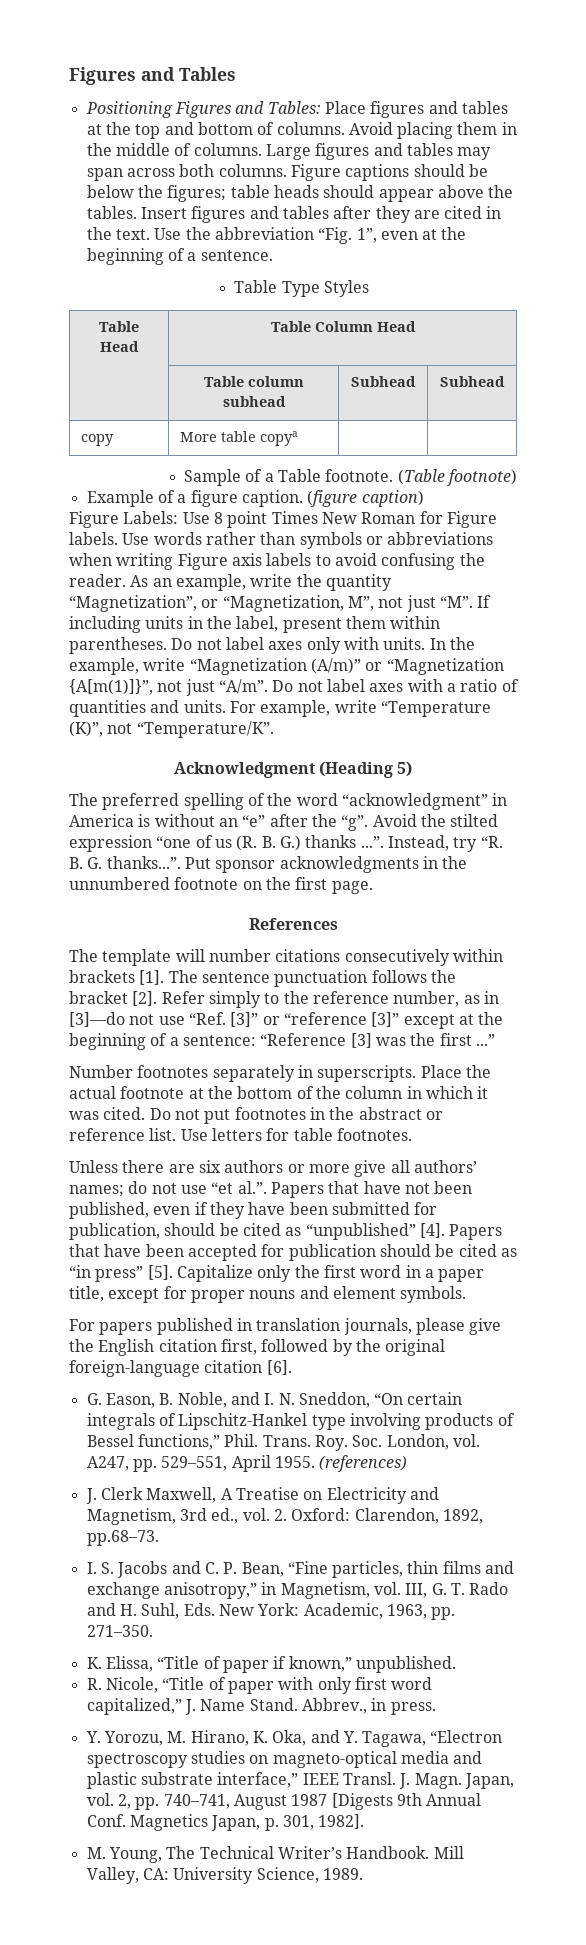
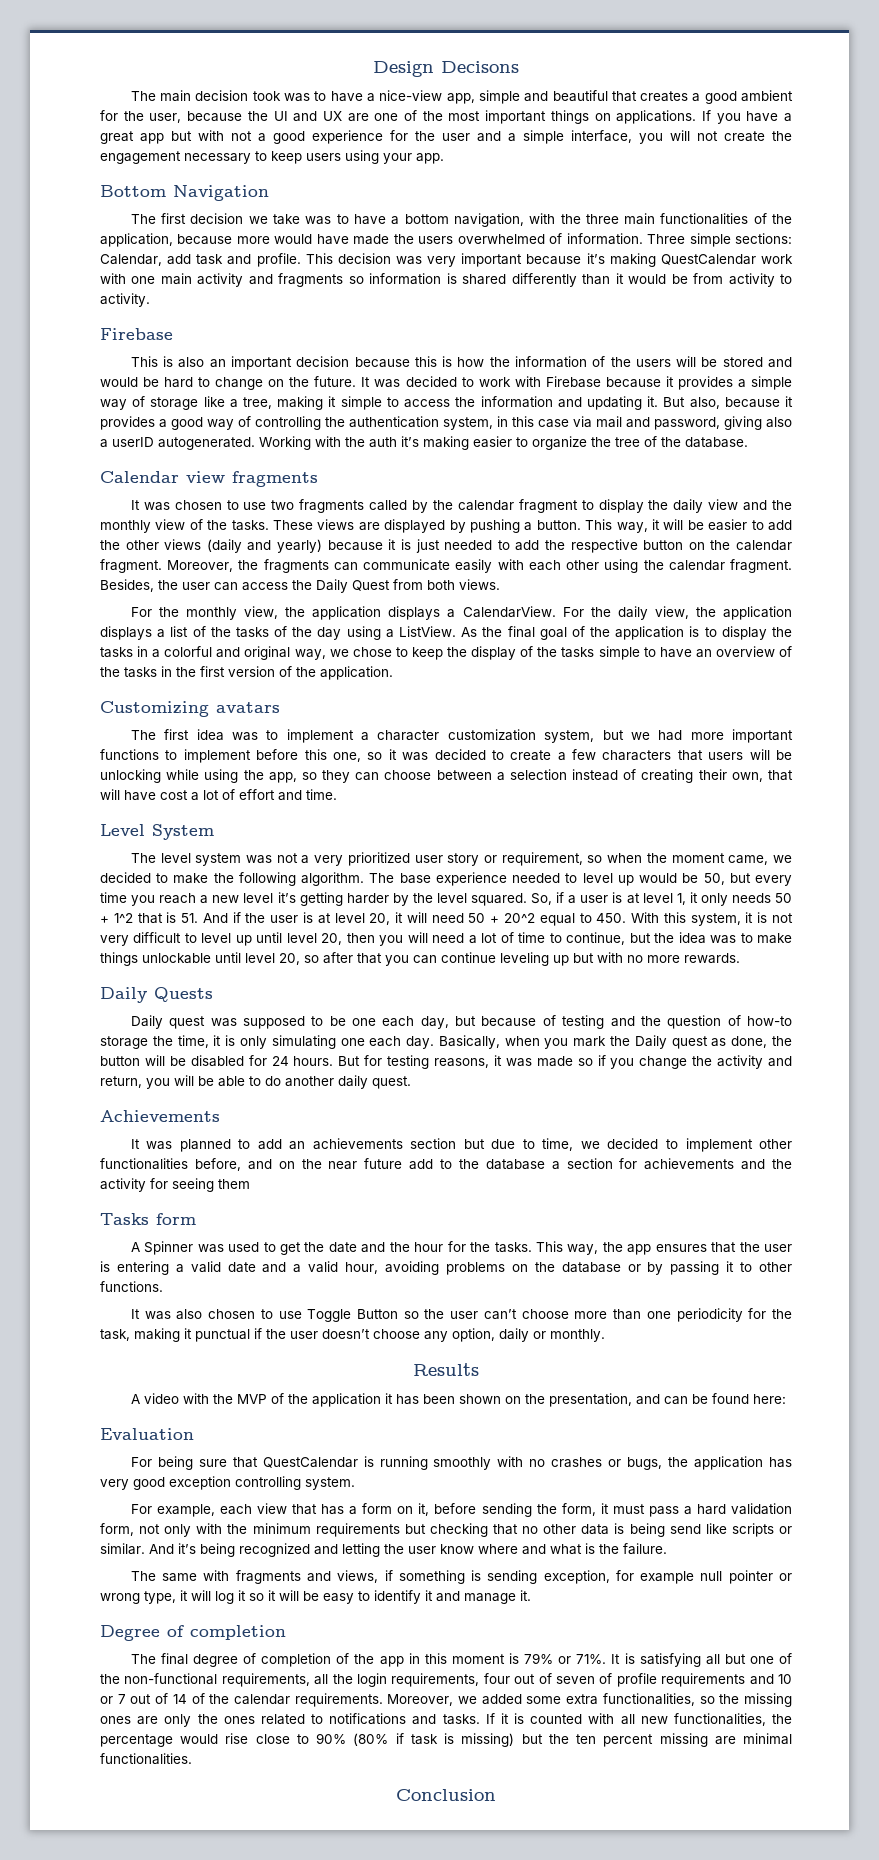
[69,67,236,85] [85,101,508,118] [86,122,517,139] [86,143,492,160] [86,164,488,181] [86,185,514,202] [86,206,502,223] [86,227,467,244] [86,248,273,265] [234,280,370,297] [99,321,139,332] [100,341,139,352] [270,321,416,332] [203,376,304,387] [222,396,286,407] [351,376,416,387] [440,376,505,387] [80,434,114,446] [179,431,298,446] [184,469,517,486] [86,490,424,507] [69,511,497,528] [69,532,494,549] [69,553,485,570] [69,574,392,591] [69,595,492,612] [69,616,441,633] [69,637,475,654] [69,658,504,675] [69,679,519,696] [69,700,491,717] [69,721,274,738] [173,761,413,778] [69,793,508,810] [69,814,499,831] [69,835,503,852] [69,856,468,873] [69,877,373,894] [248,918,338,930] [69,949,503,966] [69,970,456,987] [69,991,499,1008] [69,1012,504,1029] [69,1033,495,1050] [69,1065,491,1082] [69,1086,489,1099] [69,1107,443,1124] [69,1128,412,1141] [69,1160,477,1177] [69,1181,473,1198] [69,1202,438,1219] [69,1223,503,1240] [69,1244,517,1261] [69,1265,485,1282] [69,1286,467,1303] [69,1318,502,1335] [69,1339,446,1356] [69,1360,292,1377] [86,1392,463,1408] [86,1413,515,1430] [86,1434,480,1451] [86,1455,408,1472] [85,1487,439,1504] [86,1508,483,1525] [86,1530,159,1546] [86,1561,515,1578] [86,1582,509,1599] [86,1603,456,1620] [86,1625,153,1637] [86,1656,456,1673] [86,1677,433,1694] [86,1698,436,1715] [85,1730,503,1747] [86,1751,483,1768] [86,1772,514,1789] [86,1793,482,1810] [86,1814,365,1831] [86,1846,464,1863] [86,1867,363,1884] Figures and Tables // Positioning Figures and Tables: Place figures and tables at the top and bottom of columns. Avoid placing them in the middle of columns. Large figures and tables may span across both columns. Figure captions should be below the figures; table heads should appear above the tables. Insert figures and tables after they are cited in the text. Use the abbreviation “Fig. 1”, even at the beginning of a sentence. // Table Type Styles // Table Head | Table Column Head // | Table column subhead | Subhead | Subhead // copy | More table copya | | // Sample of a Table footnote. (Table footnote) // Example of a figure caption. (figure caption) // Figure Labels: Use 8 point Times New Roman for Figure labels. Use words rather than symbols or abbreviations when writing Figure axis labels to avoid confusing the reader. As an example, write the quantity “Magnetization”, or “Magnetization, M”, not just “M”. If including units in the label, present them within parentheses. Do not label axes only with units. In the example, write “Magnetization (A/m)” or “Magnetization {A[m(1)]}”, not just “A/m”. Do not label axes with a ratio of quantities and units. For example, write “Temperature (K)”, not “Temperature/K”. // Acknowledgment (Heading 5) // The preferred spelling of the word “acknowledgment” in America is without an “e” after the “g”. Avoid the stilted expression “one of us (R. B. G.) thanks ...”. Instead, try “R. B. G. thanks...”. Put sponsor acknowledgments in the unnumbered footnote on the first page. // References // The template will number citations consecutively within brackets [1]. The sentence punctuation follows the bracket [2]. Refer simply to the reference number, as in [3]—do not use “Ref. [3]” or “reference [3]” except at the beginning of a sentence: “Reference [3] was the first ...” // Number footnotes separately in superscripts. Place the actual footnote at the bottom of the column in which it was cited. Do not put footnotes in the abstract or reference list. Use letters for table footnotes. // Unless there are six authors or more give all authors’ names; do not use “et al.”. Papers that have not been published, even if they have been submitted for publication, should be cited as “unpublished” [4]. Papers that have been accepted for publication should be cited as “in press” [5]. Capitalize only the first word in a paper title, except for proper nouns and element symbols. // For papers published in translation journals, please give the English citation first, followed by the original foreign-language citation [6]. // G. Eason, B. Noble, and I. N. Sneddon, “On certain integrals of Lipschitz-Hankel type involving products of Bessel functions,” Phil. Trans. Roy. Soc. London, vol. A247, pp. 529–551, April 1955. (references) // J. Clerk Maxwell, A Treatise on Electricity and Magnetism, 3rd ed., vol. 2. Oxford: Clarendon, 1892, pp.68–73. // I. S. Jacobs and C. P. Bean, “Fine particles, thin films and exchange anisotropy,” in Magnetism, vol. III, G. T. Rado and H. Suhl, Eds. New York: Academic, 1963, pp. 271–350. // K. Elissa, “Title of paper if known,” unpublished. // R. Nicole, “Title of paper with only first word capitalized,” J. Name Stand. Abbrev., in press. // Y. Yorozu, M. Hirano, K. Oka, and Y. Tagawa, “Electron spectroscopy studies on magneto-optical media and plastic substrate interface,” IEEE Transl. J. Magn. Japan, vol. 2, pp. 740–741, August 1987 [Digests 9th Annual Conf. Magnetics Japan, p. 301, 1982]. // M. Young, The Technical Writer’s Handbook. Mill Valley, CA: University Science, 1989. -> [373,61,519,77] [130,90,793,104] [100,110,793,124] [100,130,792,144] [100,150,444,164] [100,185,269,201] [130,213,793,227] [100,233,792,247] [100,253,793,267] [100,273,793,287] [100,293,150,307] [100,328,173,340] [130,356,793,370] [100,376,792,390] [100,396,794,410] [100,416,792,430] [100,436,748,450] [100,471,318,487] [130,499,792,513] [100,519,792,533] [100,539,792,553] [100,559,793,573] [100,579,500,593] [130,606,793,620] [100,626,792,640] [100,646,792,660] [100,666,393,680] [100,701,280,717] [130,729,793,743] [100,749,793,763] [100,769,793,783] [100,789,337,801] [100,824,214,840] [130,852,793,866] [100,872,793,886] [100,892,793,906] [100,912,794,926] [100,932,792,946] [100,952,740,966] [100,987,213,1003] [130,1015,792,1029] [100,1035,792,1049] [100,1055,792,1069] [100,1075,411,1089] [100,1110,220,1122] [130,1138,793,1152] [100,1158,792,1171] [100,1178,250,1192] [100,1213,196,1225] [130,1241,792,1255] [100,1261,793,1275] [100,1281,163,1292] [130,1308,792,1322] [100,1328,605,1342] [413,1363,479,1376] [130,1393,786,1407] [100,1428,194,1440] [130,1456,792,1470] [100,1476,355,1490] [130,1503,792,1517] [100,1523,792,1537] [100,1543,667,1557] [130,1570,792,1584] [100,1590,531,1604] [100,1625,286,1641] [130,1653,793,1667] [100,1673,792,1687] [100,1693,792,1707] [100,1713,792,1727] [100,1733,793,1747] [100,1753,192,1765] [396,1789,496,1801] Design Decisons // The main decision took was to have a nice-view app, simple and beautiful that creates a good ambient for the user, because the UI and UX are one of the most important things on applications. If you have a great app but with not a good experience for the user and a simple interface, you will not create the engagement necessary to keep users using your app. // Bottom Navigation // The first decision we take was to have a bottom navigation, with the three main functionalities of the application, because more would have made the users overwhelmed of information. Three simple sections: Calendar, add task and profile. This decision was very important because it’s making QuestCalendar work with one main activity and fragments so information is shared differently than it would be from activity to activity. // Firebase // This is also an important decision because this is how the information of the users will be stored and would be hard to change on the future. It was decided to work with Firebase because it provides a simple way of storage like a tree, making it simple to access the information and updating it. But also, because it provides a good way of controlling the authentication system, in this case via mail and password, giving also a userID autogenerated. Working with the auth it’s making easier to organize the tree of the database. // Calendar view fragments // It was chosen to use two fragments called by the calendar fragment to display the daily view and the monthly view of the tasks. These views are displayed by pushing a button. This way, it will be easier to add the other views (daily and yearly) because it is just needed to add the respective button on the calendar fragment. Moreover, the fragments can communicate easily with each other using the calendar fragment. Besides, the user can access the Daily Quest from both views. // For the monthly view, the application displays a CalendarView. For the daily view, the application displays a list of the tasks of the day using a ListView. As the final goal of the application is to display the tasks in a colorful and original way, we chose to keep the display of the tasks simple to have an overview of the tasks in the first version of the application. // Customizing avatars // The first idea was to implement a character customization system, but we had more important functions to implement before this one, so it was decided to create a few characters that users will be unlocking while using the app, so they can choose between a selection instead of creating their own, that will have cost a lot of effort and time. // Level System // The level system was not a very prioritized user story or requirement, so when the moment came, we decided to make the following algorithm. The base experience needed to level up would be 50, but every time you reach a new level it’s getting harder by the level squared. So, if a user is at level 1, it only needs 50 + 1^2 that is 51. And if the user is at level 20, it will need 50 + 20^2 equal to 450. With this system, it is not very difficult to level up until level 20, then you will need a lot of time to continue, but the idea was to make things unlockable until level 20, so after that you can continue leveling up but with no more rewards. // Daily Quests // Daily quest was supposed to be one each day, but because of testing and the question of how-to storage the time, it is only simulating one each day. Basically, when you mark the Daily quest as done, the button will be disabled for 24 hours. But for testing reasons, it was made so if you change the activity and return, you will be able to do another daily quest. // Achievements // It was planned to add an achievements section but due to time, we decided to implement other functionalities before, and on the near future add to the database a section for achievements and the activity for seeing them // Tasks form // A Spinner was used to get the date and the hour for the tasks. This way, the app ensures that the user is entering a valid date and a valid hour, avoiding problems on the database or by passing it to other functions. // It was also chosen to use Toggle Button so the user can’t choose more than one periodicity for the task, making it punctual if the user doesn’t choose any option, daily or monthly. // Results // A video with the MVP of the application it has been shown on the presentation, and can be found here: // Evaluation // For being sure that QuestCalendar is running smoothly with no crashes or bugs, the application has very good exception controlling system. // For example, each view that has a form on it, before sending the form, it must pass a hard validation form, not only with the minimum requirements but checking that no other data is being send like scripts or similar. And it’s being recognized and letting the user know where and what is the failure. // The same with fragments and views, if something is sending exception, for example null pointer or wrong type, it will log it so it will be easy to identify it and manage it. // Degree of completion // The final degree of completion of the app in this moment is 79% or 71%. It is satisfying all but one of the non-functional requirements, all the login requirements, four out of seven of profile requirements and 10 or 7 out of 14 of the calendar requirements. Moreover, we added some extra functionalities, so the missing ones are only the ones related to notifications and tasks. If it is counted with all new functionalities, the percentage would rise close to 90% (80% if task is missing) but the ten percent missing are minimal functionalities. // Conclusion

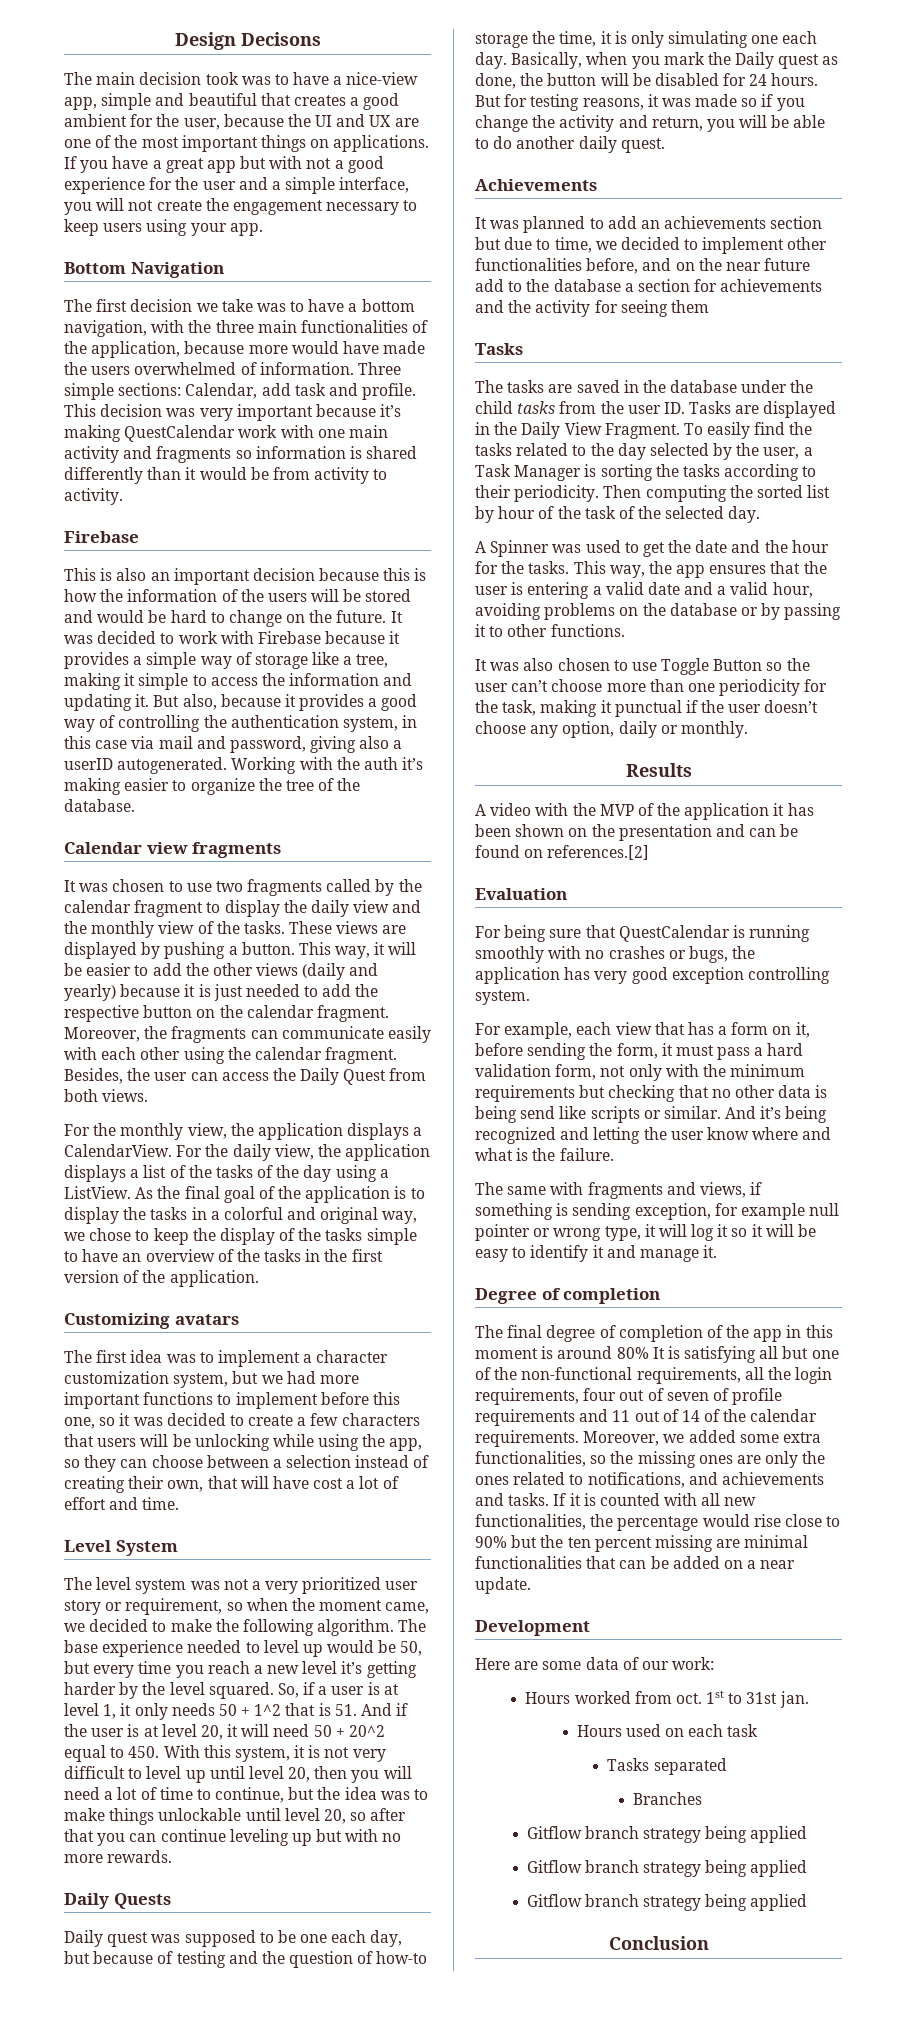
[156,1213,196,1225] form -> [475,380,814,393] [475,401,837,418] [475,422,813,439] [475,443,813,460] [475,464,817,481] [475,485,831,502] [475,506,761,523] // The tasks are saved in the database under the child tasks from the user ID. Tasks are displayed in the Daily View Fragment. To easily find the tasks related to the day selected by the user, a Task Manager is sorting the tasks according to their periodicity. Then computing the sorted list by hour of the task of the selected day.
[548,1393,632,1407] presentation, -> [618,824,712,841] presentation
[752,1394,786,1404] here: -> [524,845,650,860] on references.[2]
[524,1653,607,1664] 79% or 71%. -> [557,1346,649,1359] around 80%
[777,1674,792,1684] [100,1694,126,1704] 10 or 7 -> [612,1410,631,1422] 11
[329,1713,407,1725] notifications -> [587,1472,824,1488] notifications, and achievements
[353,1733,515,1747] (80% if task is missing) -> (507, 1542) none
[100,1753,192,1765] functionalities. -> [475,1556,796,1569] [475,1577,531,1594] [475,1620,590,1636] [475,1657,715,1670] [525,1690,809,1708] [576,1724,759,1737] [607,1758,727,1775] [632,1792,702,1805] [526,1826,808,1843] [526,1860,808,1877] [526,1894,808,1911] functionalities that can be added on a near update. // Development // Here are some data of our work: // Hours worked from oct. 1st to 31st jan. // Hours used on each task // Tasks separated // Branches // Gitflow branch strategy being applied // Gitflow branch strategy being applied // Gitflow branch strategy being applied

